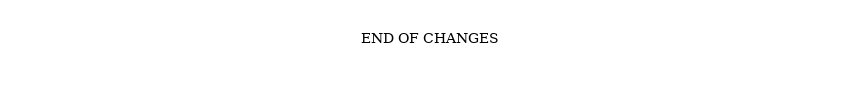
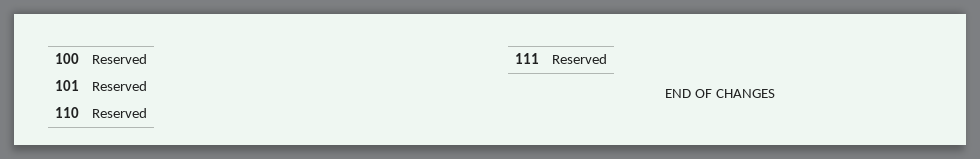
(361, 38) none -> [55,53,79,64] [92,54,147,64] [55,80,79,91] [92,81,147,91] [55,107,79,118] [92,108,147,118] [515,53,539,64] [552,54,607,64] 100 | Reserved // 101 | Reserved // 110 | Reserved // 111 | Reserved //

